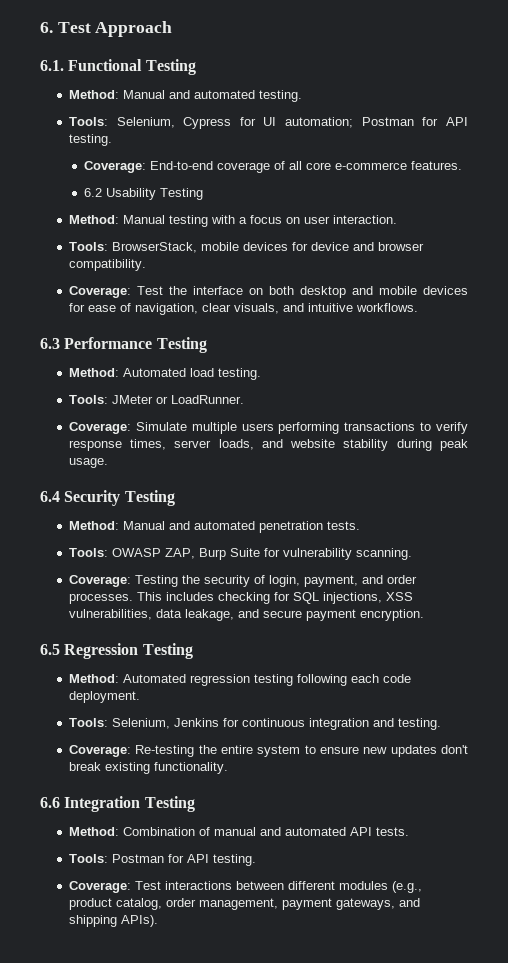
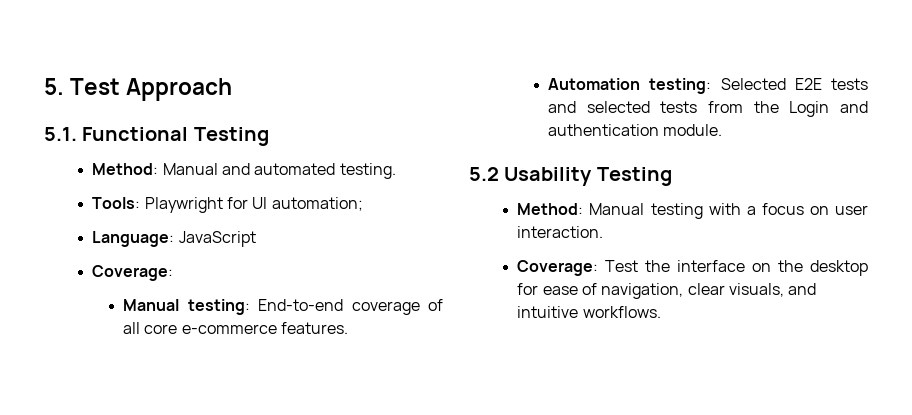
[40,22,53,33] 6. -> [44,78,64,95] 5.
[40,60,64,71] 6.1. -> [44,127,77,141] 5.1.
[116,117,232,129] Selenium, Cypress -> [144,197,223,213] Playwright
[361,117,468,126] [68,134,112,146] [83,161,146,173] Postman for API testing. // Coverage: -> [92,231,256,247] [92,265,174,281] [123,299,250,315] // Language: JavaScript // Coverage: // Manual testing:
[83,188,102,197] 6.2 -> [548,78,869,94] [548,101,868,117] [548,124,723,136] [469,167,499,181] Automation testing: Selected E2E tests and selected tests from the Login and authentication module. // 5.2
[68,242,424,253] [68,259,146,271] // Tools: BrowserStack, mobile devices for device and browser compatibility. -> (604, 232) none
[268,286,469,298] both desktop and mobile devices -> [778,260,868,276] the desktop
[40,337,207,353] [68,368,261,380] [68,395,244,404] [68,422,469,434] [68,439,468,451] [68,458,108,468] [40,490,175,506] [68,521,360,533] [68,548,412,560] [68,575,417,587] [68,592,413,604] [68,609,424,621] [40,643,193,659] [68,674,411,686] [68,691,140,703] [68,718,441,730] [68,745,468,757] [68,762,228,774] [40,796,195,812] [68,827,409,836] [68,854,256,866] [68,881,422,893] [68,898,420,910] [68,915,158,927] // 6.3 Performance Testing // Method: Automated load testing. // Tools: JMeter or LoadRunner. // Coverage: Simulate multiple users performing transactions to verify response times, server loads, and website stability during peak usage. // 6.4 Security Testing // Method: Manual and automated penetration tests. // Tools: OWASP ZAP, Burp Suite for vulnerability scanning. // Coverage: Testing the security of login, payment, and order processes. This includes checking for SQL injections, XSS vulnerabilities, data leakage, and secure payment encryption. // 6.5 Regression Testing // Method: Automated regression testing following each code deployment. // Tools: Selenium, Jenkins for continuous integration and testing. // Coverage: Re-testing the entire system to ensure new updates don't break existing functionality. // 6.6 Integration Testing // Method: Combination of manual and automated API tests. // Tools: Postman for API testing. // Coverage: Test interactions between different modules (e.g., product catalog, order management, payment gateways, and shipping APIs). -> (661, 312) none

